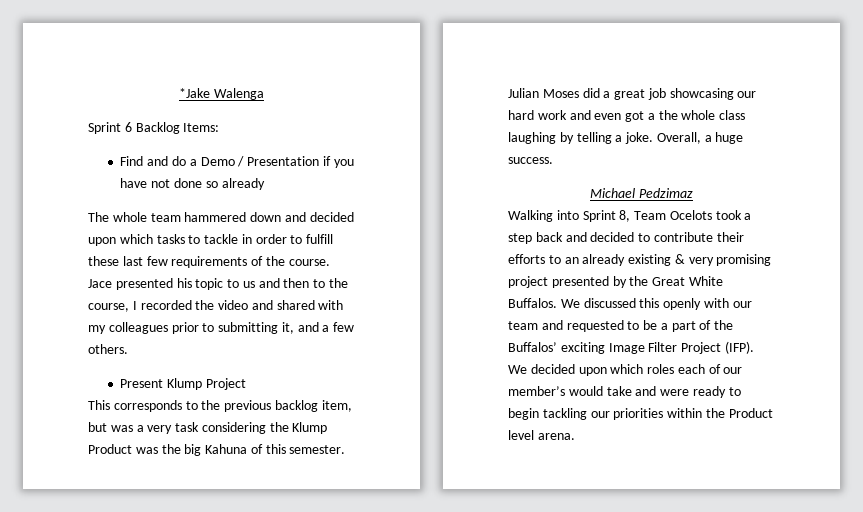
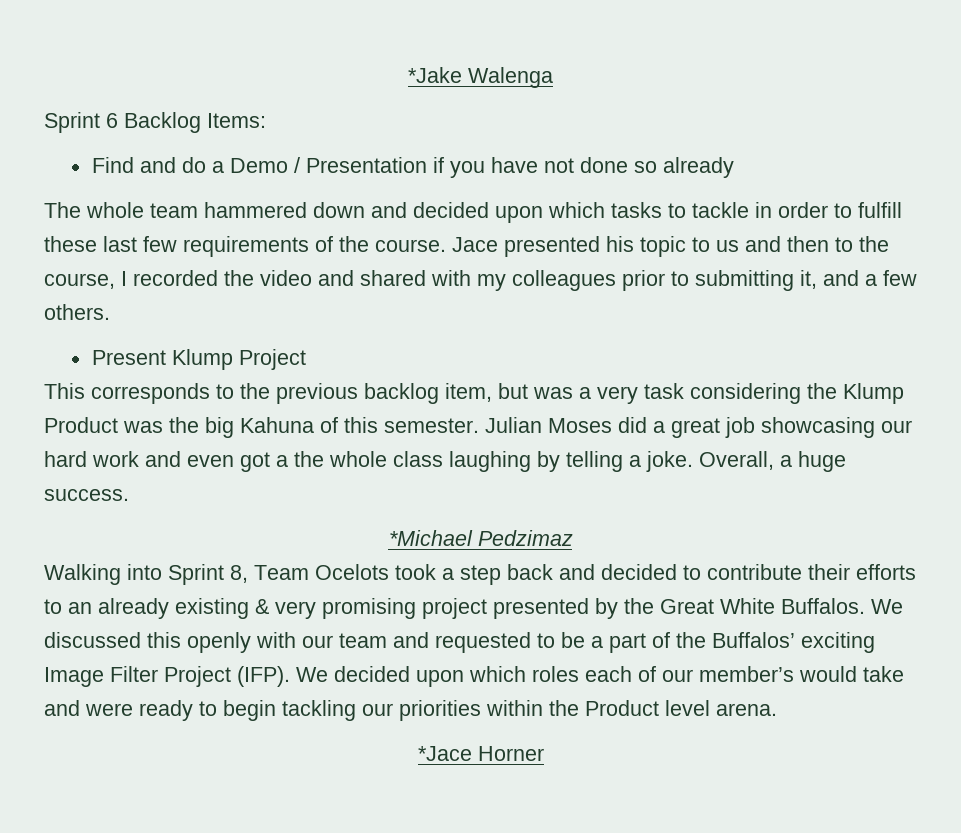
[590,188,636,198] Michael -> [388,530,473,546] *Michael
(575, 436) none -> [417,746,544,761] // *Jace Horner

